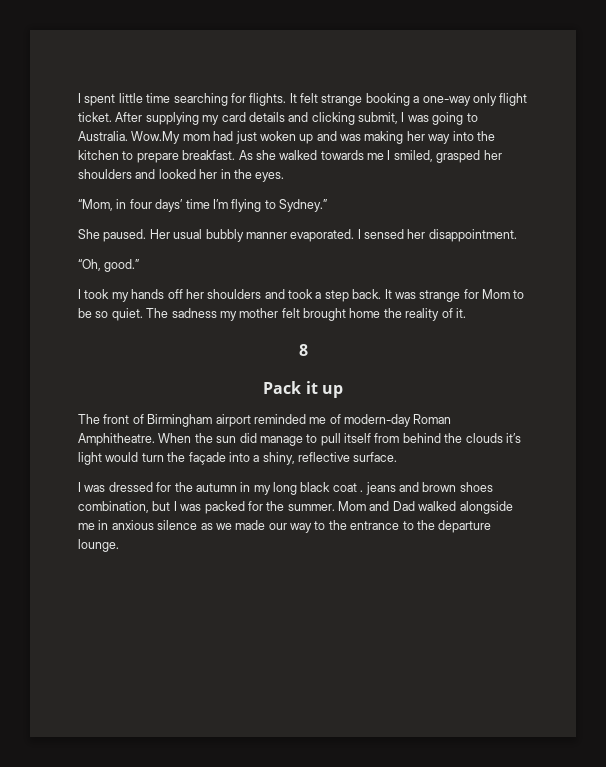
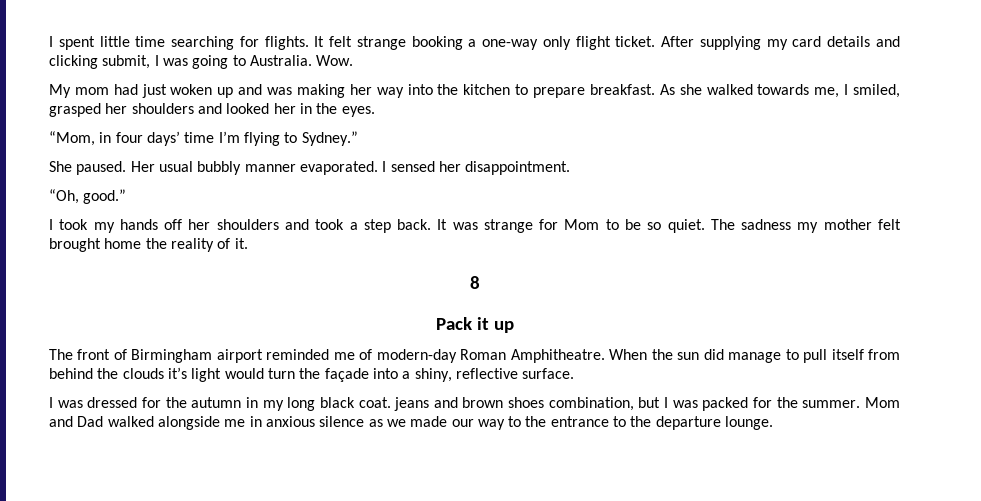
[131,131,181,144] Wow.My -> [316,55,354,66] [49,84,71,98] Wow. // My
[367,153,384,160] me -> [814,87,840,98] me,
[332,483,364,492] coat . -> [358,397,391,408] coat.

